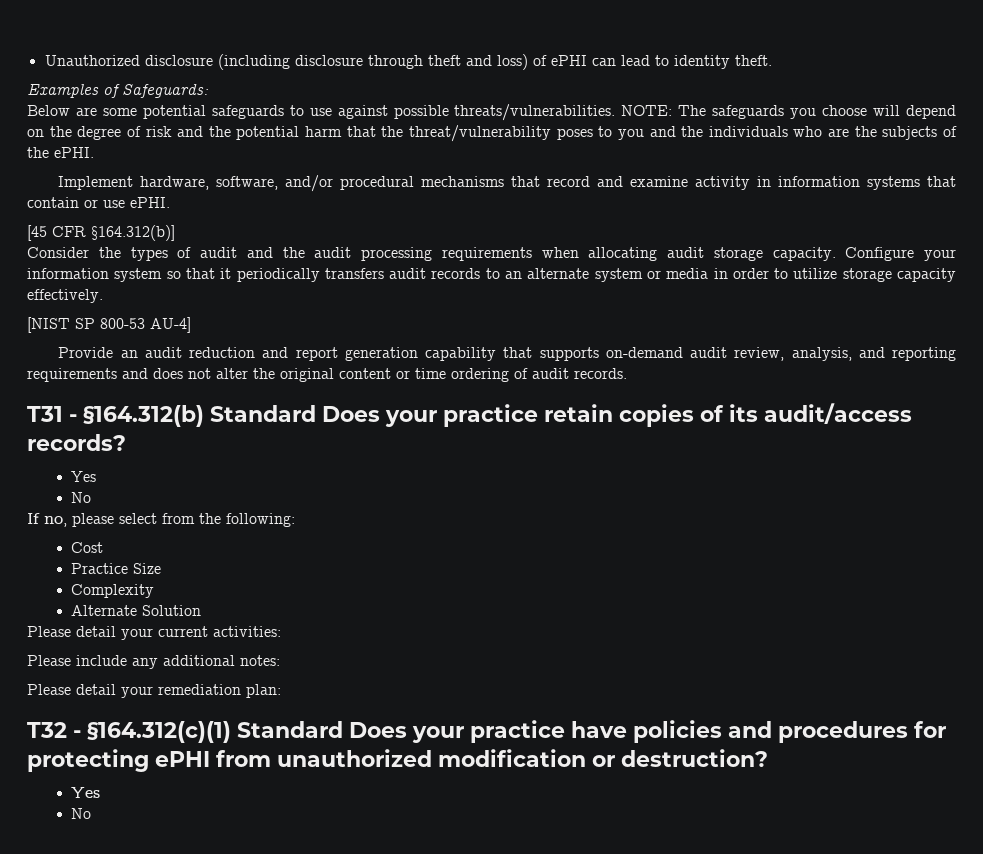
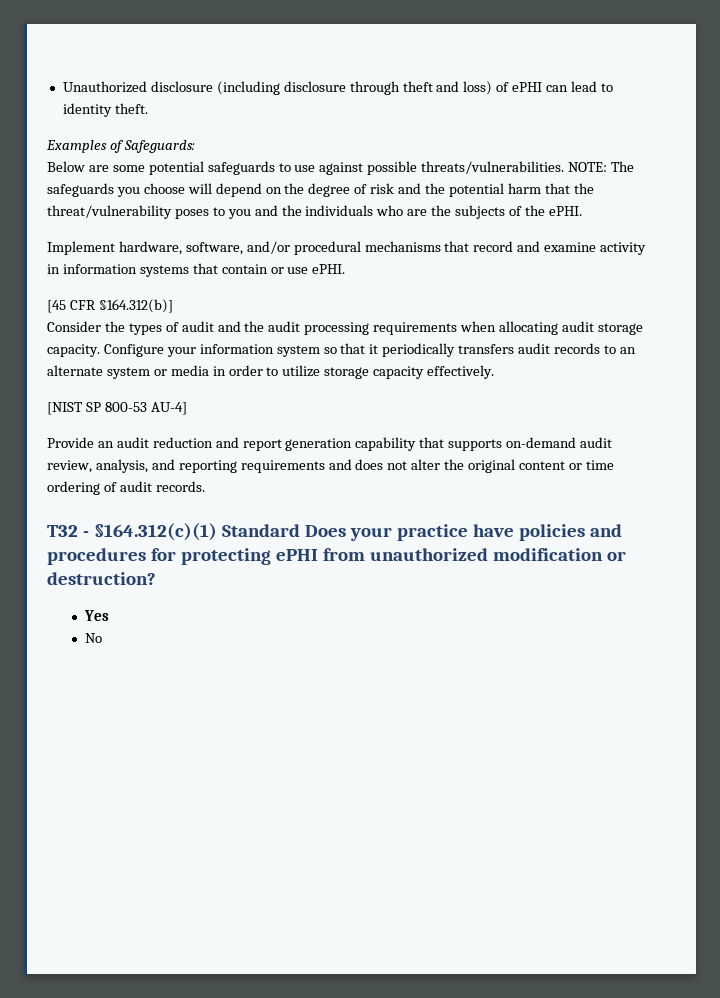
[27,403,912,427] [27,434,126,451] [70,471,96,482] [70,492,91,503] [27,513,295,527] [70,542,103,553] [70,563,161,574] [70,584,154,598] [70,605,201,616] [27,626,281,640] [27,655,280,669] [27,684,281,698] // T31 - §164.312(b) Standard Does your practice retain copies of its audit/access records? // Yes // No // If no, please select from the following: // Cost // Practice Size // Complexity // Alternate Solution // Please detail your current activities: // Please include any additional notes: // Please detail your remediation plan: -> (205, 486) none

